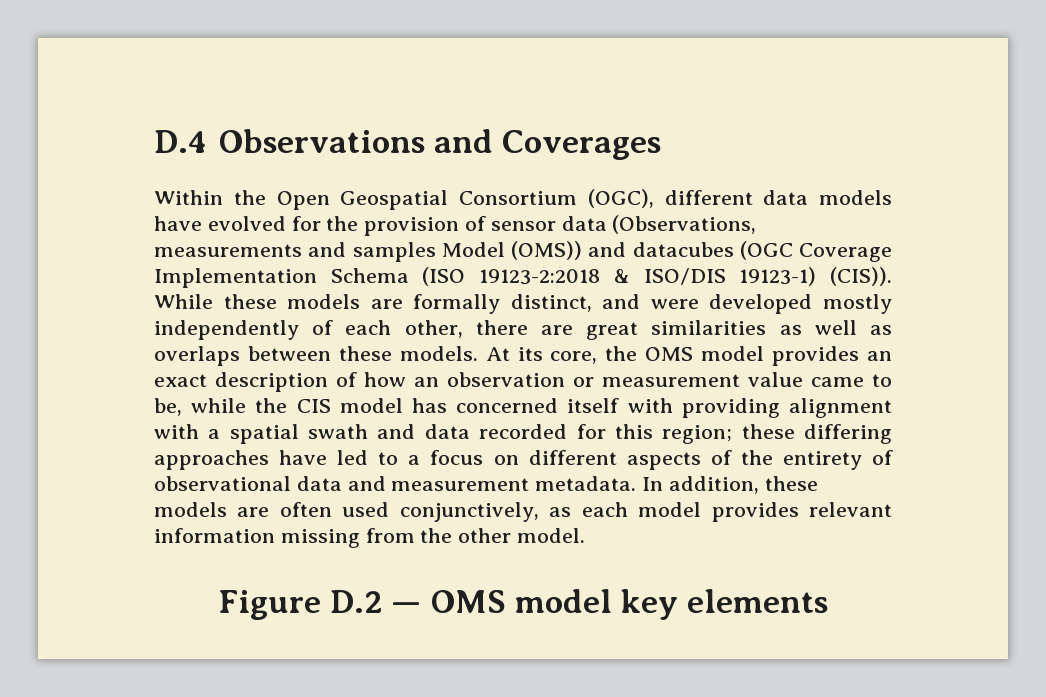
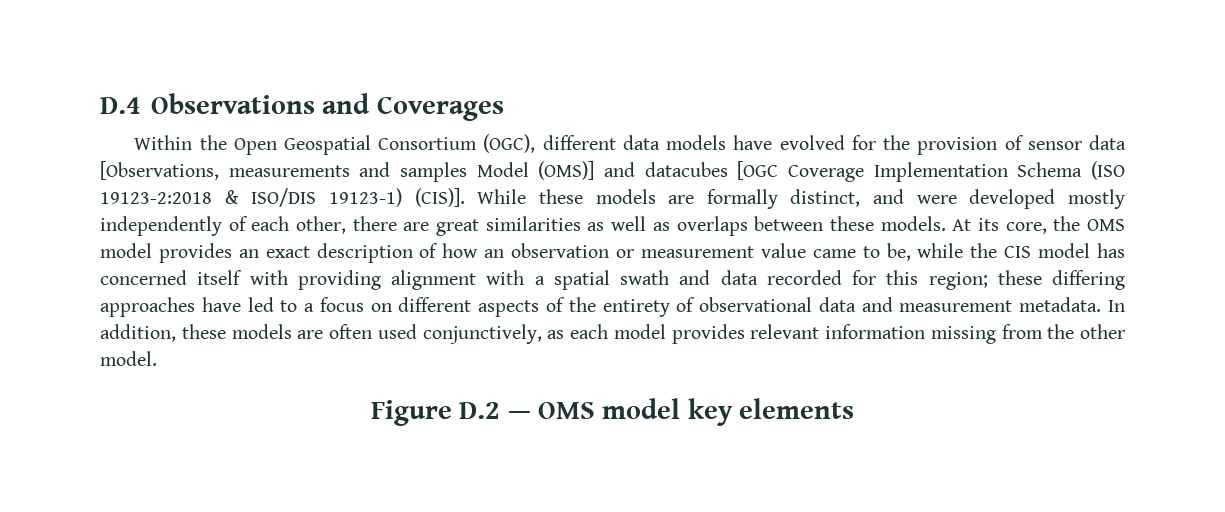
[612,215,757,234] (Observations, -> [100,161,219,180] [Observations,
[511,241,582,260] (OMS)) -> [538,161,595,180] (OMS)]
[739,241,793,260] (OGC -> [737,161,779,180] [OGC
[830,267,892,286] (CIS)). -> [414,188,465,207] (CIS)].

